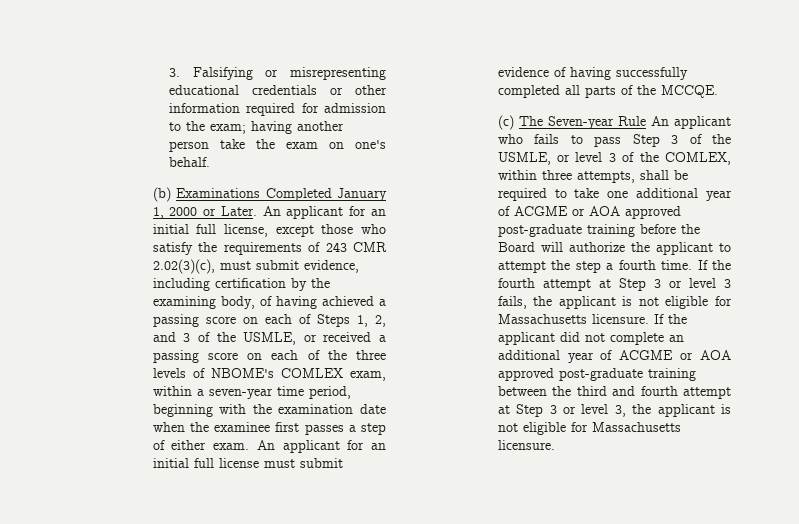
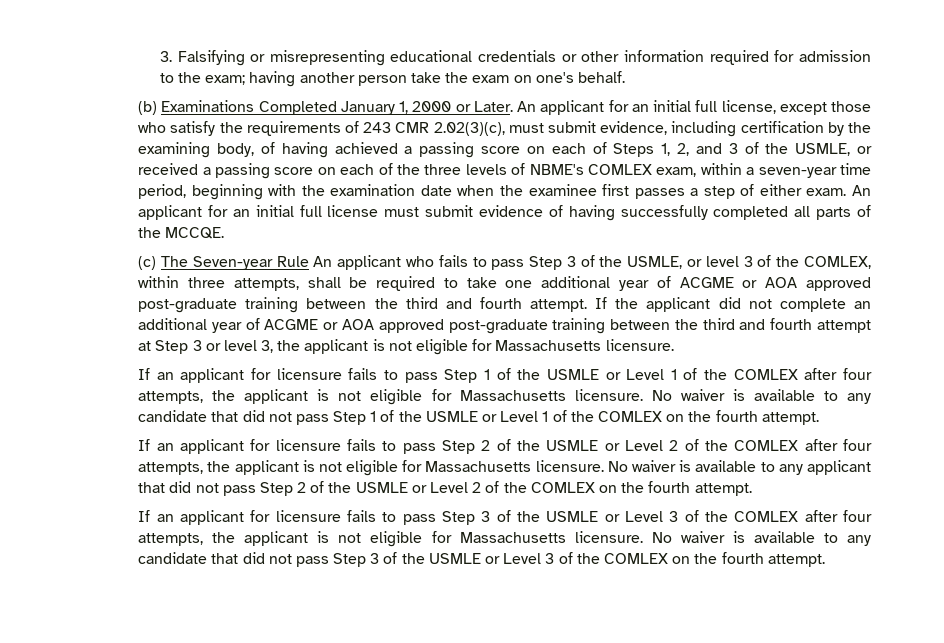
[210,368,274,378] NBOME's -> [529,164,584,175] NBME's
[639,224,700,234] [497,242,731,255] [497,260,731,273] [497,278,731,291] [497,296,732,309] [497,314,649,324] before the Board will authorize the applicant to attempt the step a fourth time. If the fourth attempt at Step 3 or level 3 fails, the applicant is not eligible for Massachusetts licensure. -> [306,297,588,312] between the third and fourth attempt.
(555, 445) none -> [138,368,873,383] [138,389,871,405] [138,410,819,425] [138,439,872,454] [138,460,872,476] [138,481,752,496] [138,510,872,525] [138,531,871,547] [138,552,825,567] // If an applicant for licensure fails to pass Step 1 of the USMLE or Level 1 of the COMLEX after four attempts, the applicant is not eligible for Massachusetts licensure. No waiver is available to any candidate that did not pass Step 1 of the USMLE or Level 1 of the COMLEX on the fourth attempt. // If an applicant for licensure fails to pass Step 2 of the USMLE or Level 2 of the COMLEX after four attempts, the applicant is not eligible for Massachusetts licensure. No waiver is available to any applicant that did not pass Step 2 of the USMLE or Level 2 of the COMLEX on the fourth attempt. // If an applicant for licensure fails to pass Step 3 of the USMLE or Level 3 of the COMLEX after four attempts, the applicant is not eligible for Massachusetts licensure. No waiver is available to any candidate that did not pass Step 3 of the USMLE or Level 3 of the COMLEX on the fourth attempt.

